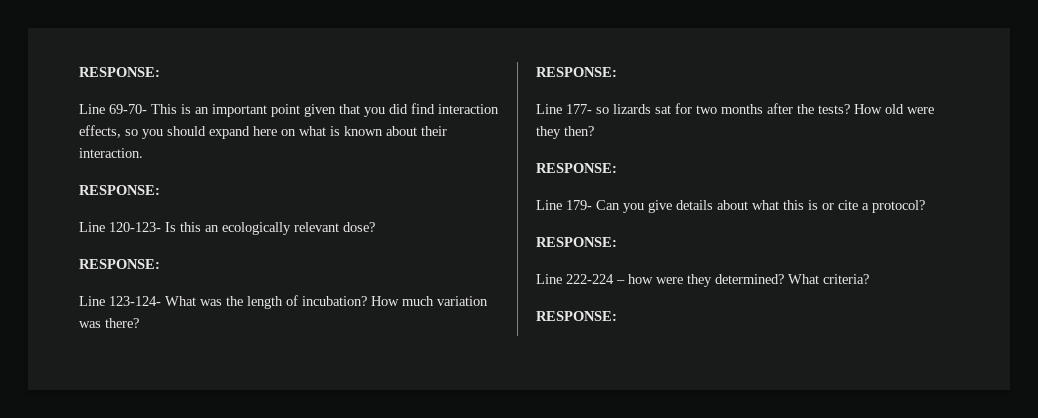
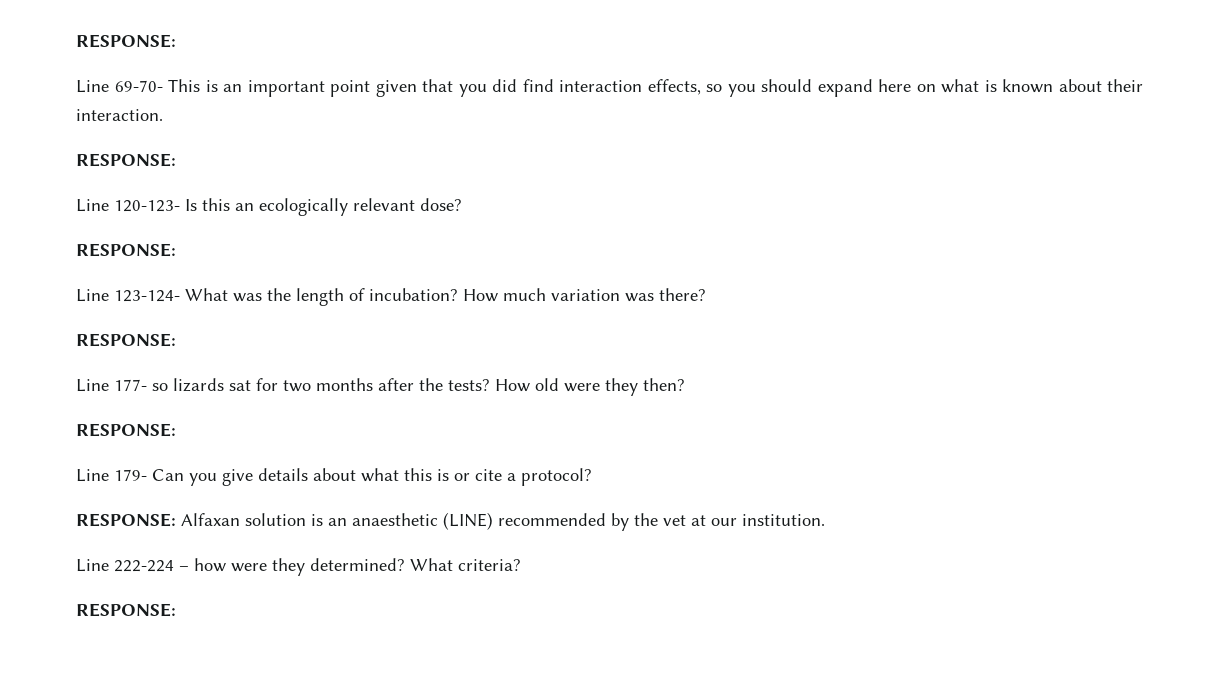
(617, 242) none -> [181,512,825,531] Alfaxan solution is an anaesthetic (LINE) recommended by the vet at our institution.

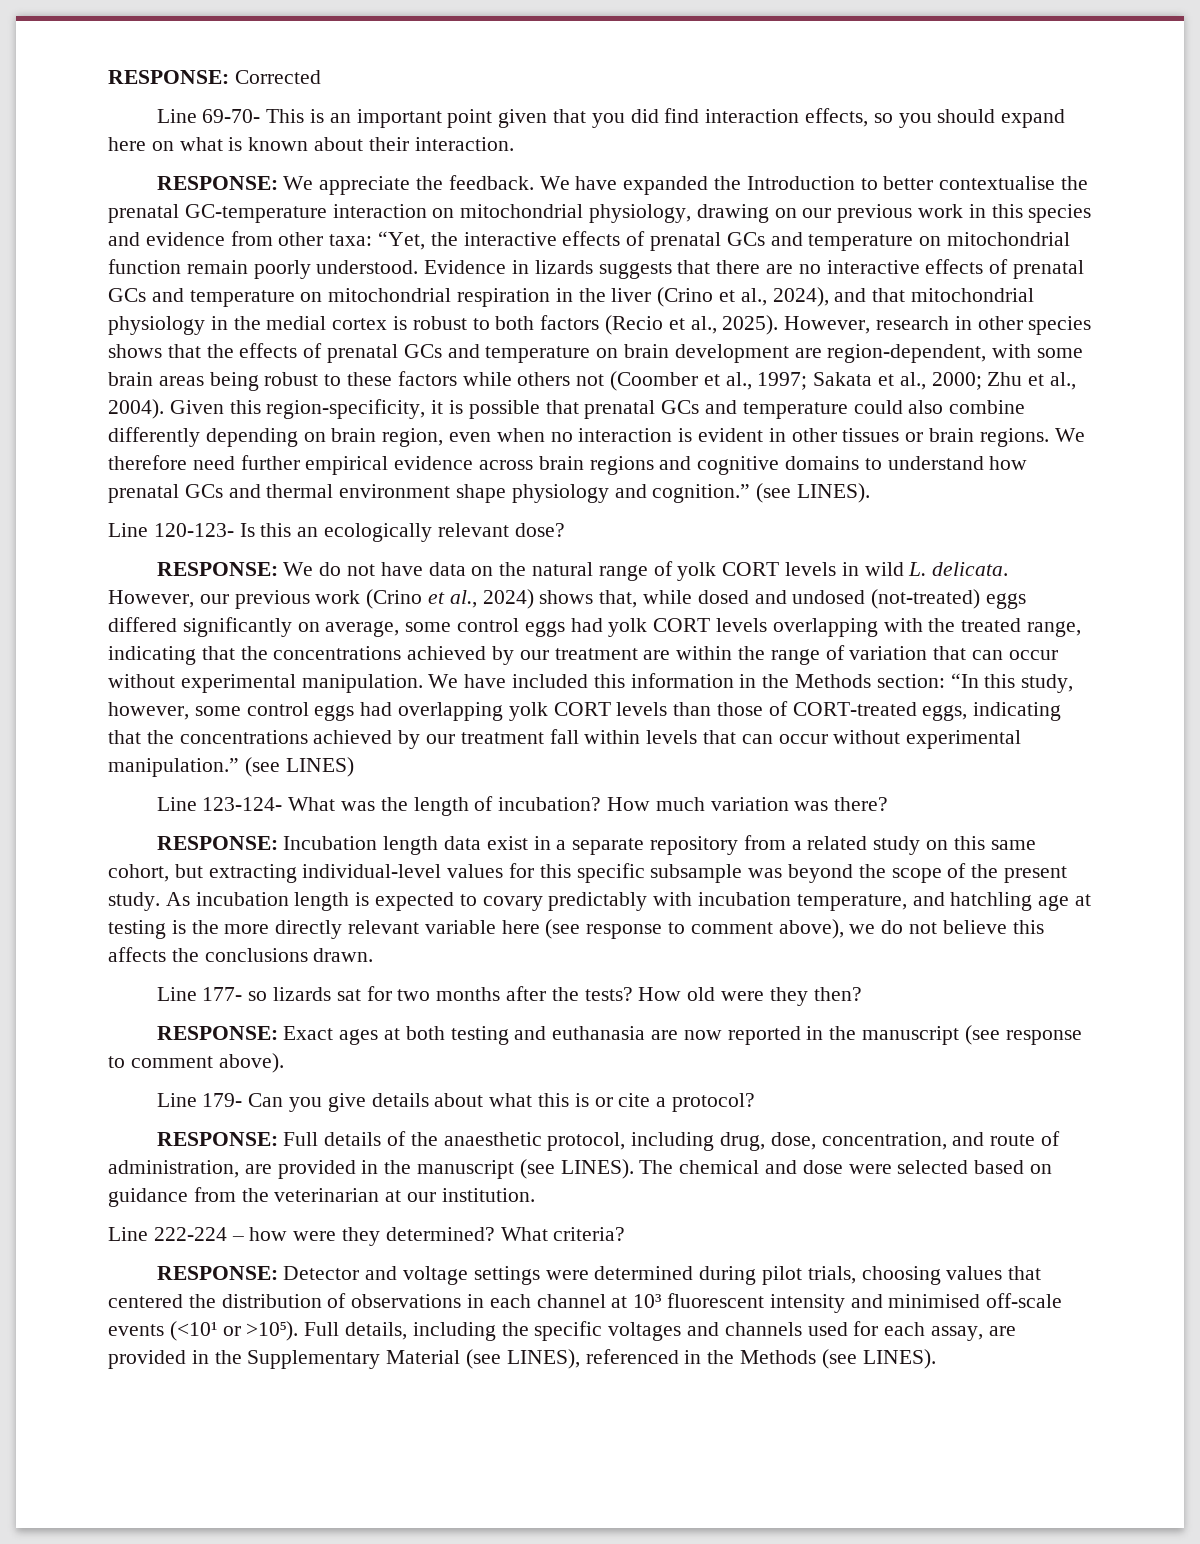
[76,34,176,48] RESPONSE: -> [108,70,321,84] RESPONSE: Corrected
(176, 160) none -> [283,175,1088,195] [108,204,1092,223] [108,231,1071,251] [108,259,1085,279] [108,287,1035,307] [108,315,1092,335] [108,343,1084,363] [108,371,1077,391] [108,399,1026,419] [108,427,1085,447] [108,455,1028,475] [108,483,871,503] We appreciate the feedback. We have expanded the Introduction to better contextualise the prenatal GC-temperature interaction on mitochondrial physiology, drawing on our previous work in this species and evidence from other taxa: “Yet, the interactive effects of prenatal GCs and temperature on mitochondrial function remain poorly understood. Evidence in lizards suggests that there are no interactive effects of prenatal GCs and temperature on mitochondrial respiration in the liver (Crino et al., 2024), and that mitochondrial physiology in the medial cortex is robust to both factors (Recio et al., 2025). However, research in other species shows that the effects of prenatal GCs and temperature on brain development are region-dependent, with some brain areas being robust to these factors while others not (Coomber et al., 1997; Sakata et al., 2000; Zhu et al., 2004). Given this region-specificity, it is possible that prenatal GCs and temperature could also combine differently depending on brain region, even when no interaction is evident in other tissues or brain regions. We therefore need further empirical evidence across brain regions and cognitive domains to understand how prenatal GCs and thermal environment shape physiology and cognition.” (see LINES).
(176, 250) none -> [283,561,1009,581] [108,589,1027,609] [108,617,1082,637] [108,645,1058,665] [108,673,1074,693] [108,701,1062,721] [108,729,1022,749] [108,757,354,777] We do not have data on the natural range of yolk CORT levels in wild L. delicata. However, our previous work (Crino et al., 2024) shows that, while dosed and undosed (not-treated) eggs differed significantly on average, some control eggs had yolk CORT levels overlapping with the treated range, indicating that the concentrations achieved by our treatment are within the range of variation that can occur without experimental manipulation. We have included this information in the Methods section: “In this study, however, some control eggs had overlapping yolk CORT levels than those of CORT-treated eggs, indicating that the concentrations achieved by our treatment fall within levels that can occur without experimental manipulation.” (see LINES)
(176, 340) none -> [283,835,1036,855] [108,863,1068,883] [108,892,1092,911] [108,919,1044,939] [108,947,374,962] Incubation length data exist in a separate repository from a related study on this same cohort, but extracting individual-level values for this specific subsample was beyond the scope of the present study. As incubation length is expected to covary predictably with incubation temperature, and hatchling age at testing is the more directly relevant variable here (see response to comment above), we do not believe this affects the conclusions drawn.
(176, 430) none -> [283,1025,1082,1045] [108,1053,284,1073] Exact ages at both testing and euthanasia are now reported in the manuscript (see response to comment above).
[181,512,686,531] Alfaxan solution is an anaesthetic (LINE) recommended by the vet -> [283,1131,1060,1151] [108,1159,1053,1179] [108,1187,380,1207] Full details of the anaesthetic protocol, including drug, dose, concentration, and route of administration, are provided in the manuscript (see LINES). The chemical and dose were selected based on guidance from the veterinarian
(176, 610) none -> [283,1266,1042,1285] [108,1293,1063,1313] [108,1321,1016,1341] [108,1349,936,1369] Detector and voltage settings were determined during pilot trials, choosing values that centered the distribution of observations in each channel at 10³ fluorescent intensity and minimised off-scale events (<10¹ or >10⁵). Full details, including the specific voltages and channels used for each assay, are provided in the Supplementary Material (see LINES), referenced in the Methods (see LINES).

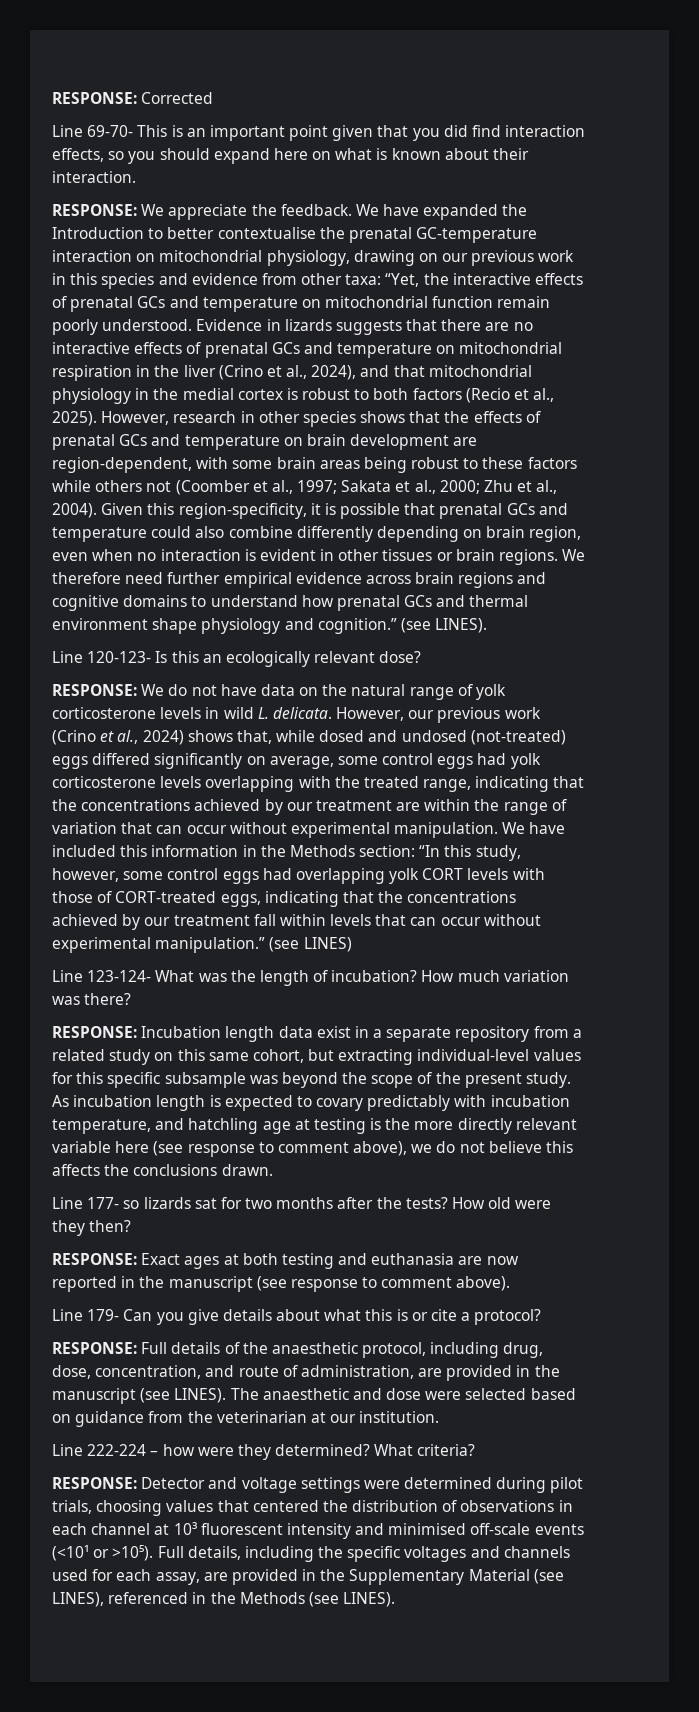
[722,562,780,576] CORT -> [52,707,156,719] corticosterone
[653,618,711,632] CORT -> [52,776,156,788] corticosterone
[673,702,712,716] than -> [512,868,545,880] with
[679,1160,760,1174] chemical -> [262,1388,349,1400] anaesthetic

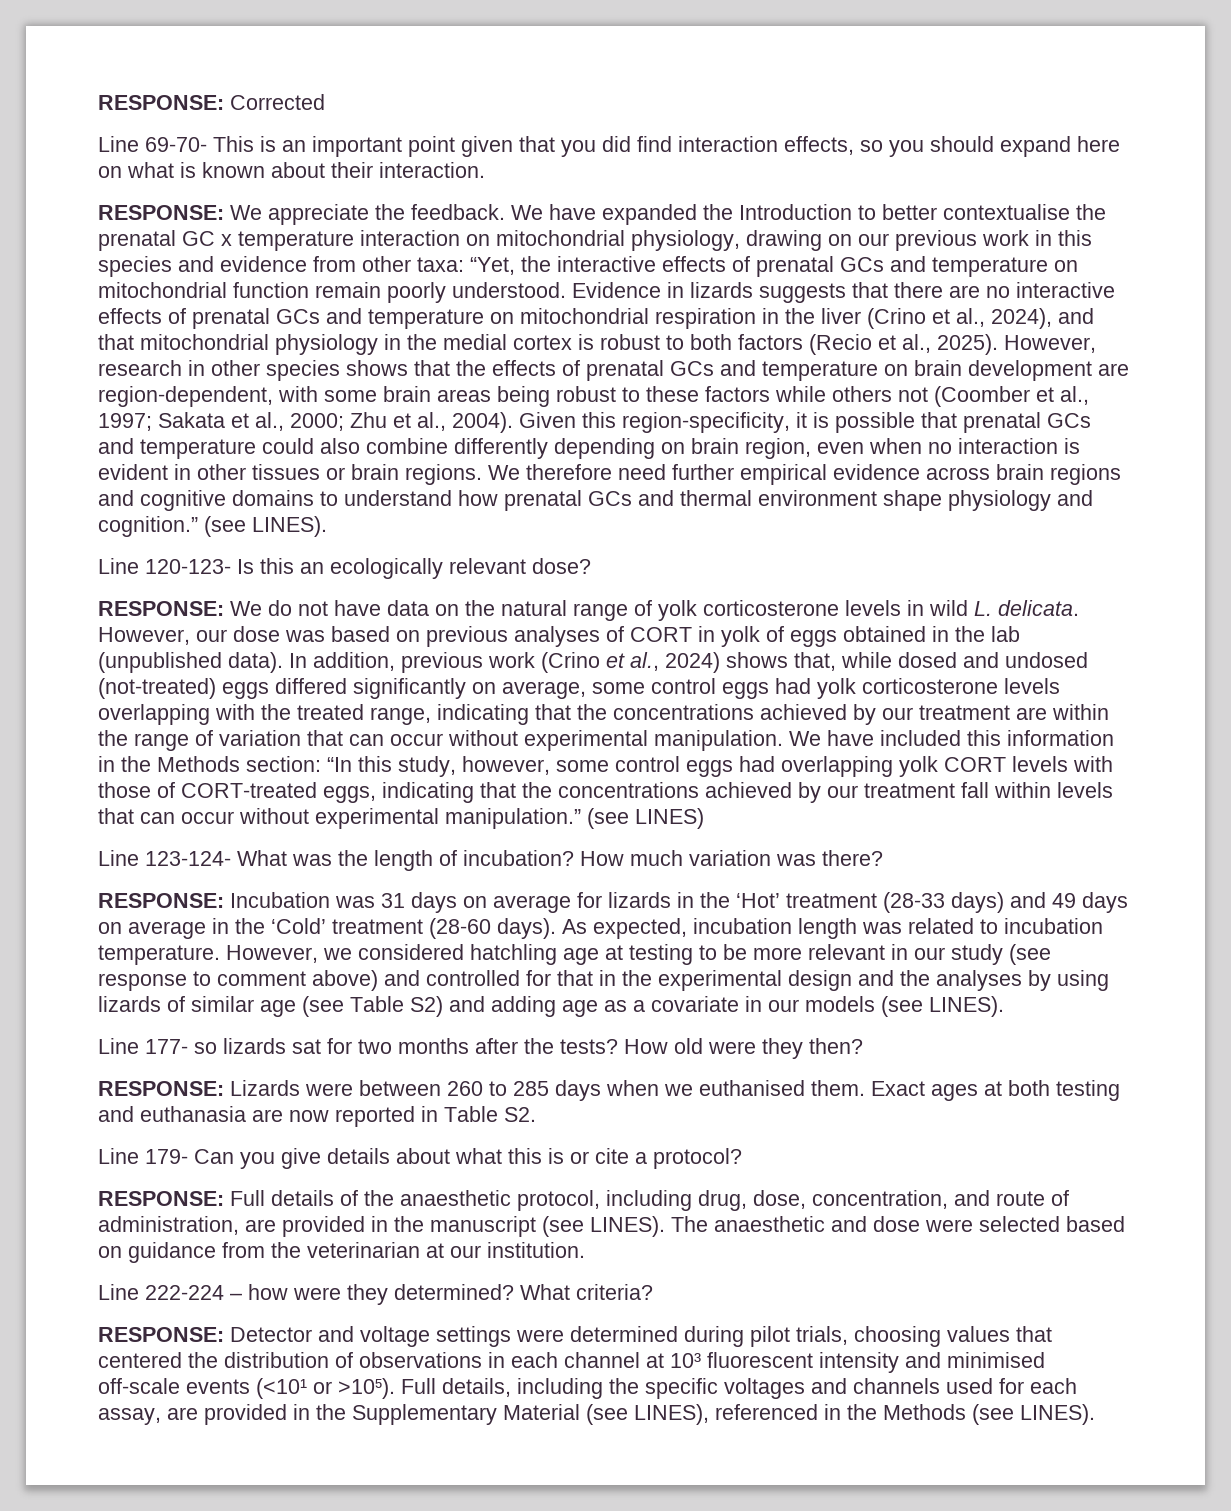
[416,227,538,243] GC-temperature -> [182,231,354,251] GC x temperature
(435, 714) none -> [233,626,1020,647] [98,652,395,673] dose was based on previous analyses of CORT in yolk of eggs obtained in the lab (unpublished data). In addition,
[225,1026,582,1042] [52,1049,581,1065] [52,1072,572,1088] [52,1095,570,1111] [52,1118,577,1134] [52,1141,574,1157] [52,1164,273,1176] length data exist in a separate repository from a related study on this same cohort, but extracting individual-level values for this specific subsample was beyond the scope of the present study. As incubation length is expected to covary predictably with incubation temperature, and hatchling age at testing is the more directly relevant variable here (see response to comment above), we do not believe this affects the conclusions drawn. -> [335,892,1128,913] [98,918,1103,939] [98,944,1051,965] [98,970,1109,991] [98,996,1004,1017] was 31 days on average for lizards in the ‘Hot’ treatment (28-33 days) and 49 days on average in the ‘Cold’ treatment (28-60 days). As expected, incubation length was related to incubation temperature. However, we considered hatchling age at testing to be more relevant in our study (see response to comment above) and controlled for that in the experimental design and the analyses by using lizards of similar age (see Table S2) and adding age as a covariate in our models (see LINES).
(137, 1259) none -> [230,1080,865,1101] Lizards were between 260 to 285 days when we euthanised them.
[139,1276,511,1292] the manuscript (see response to comment above). -> [444,1106,536,1122] Table S2.

